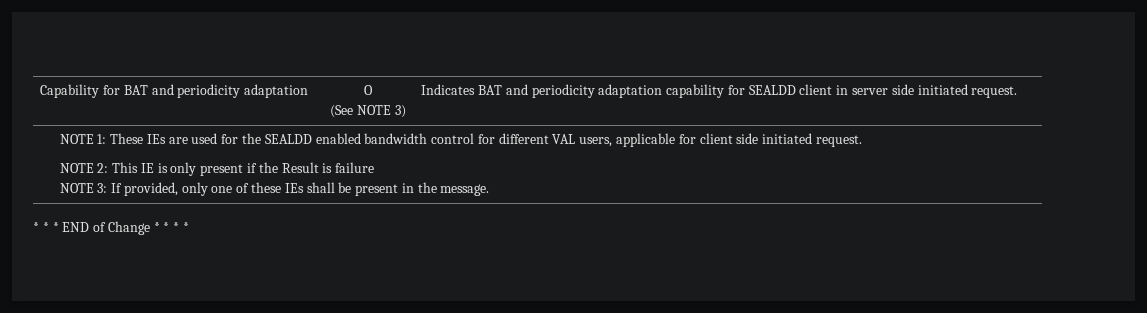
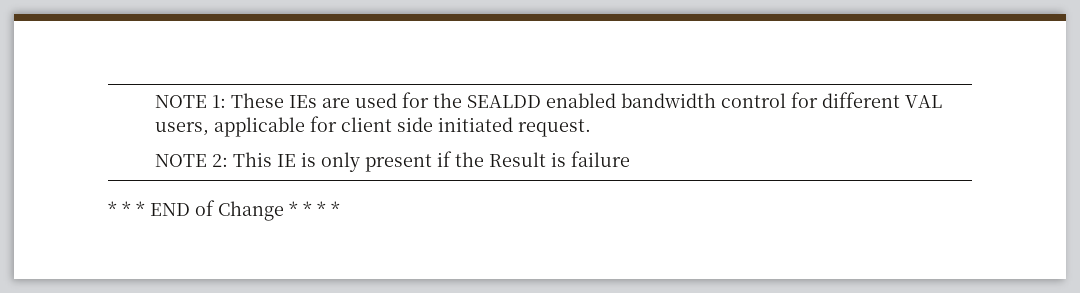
[40,84,309,98] [364,85,373,95] [330,105,406,118] [421,84,1018,98] Capability for BAT and periodicity adaptation | O // (See NOTE 3) | Indicates BAT and periodicity adaptation capability for SEALDD client in server side initiated request. // -> (154, 101) none
[59,182,490,196] // NOTE 3: If provided, only one of these IEs shall be present in the message. -> (630, 159) none

